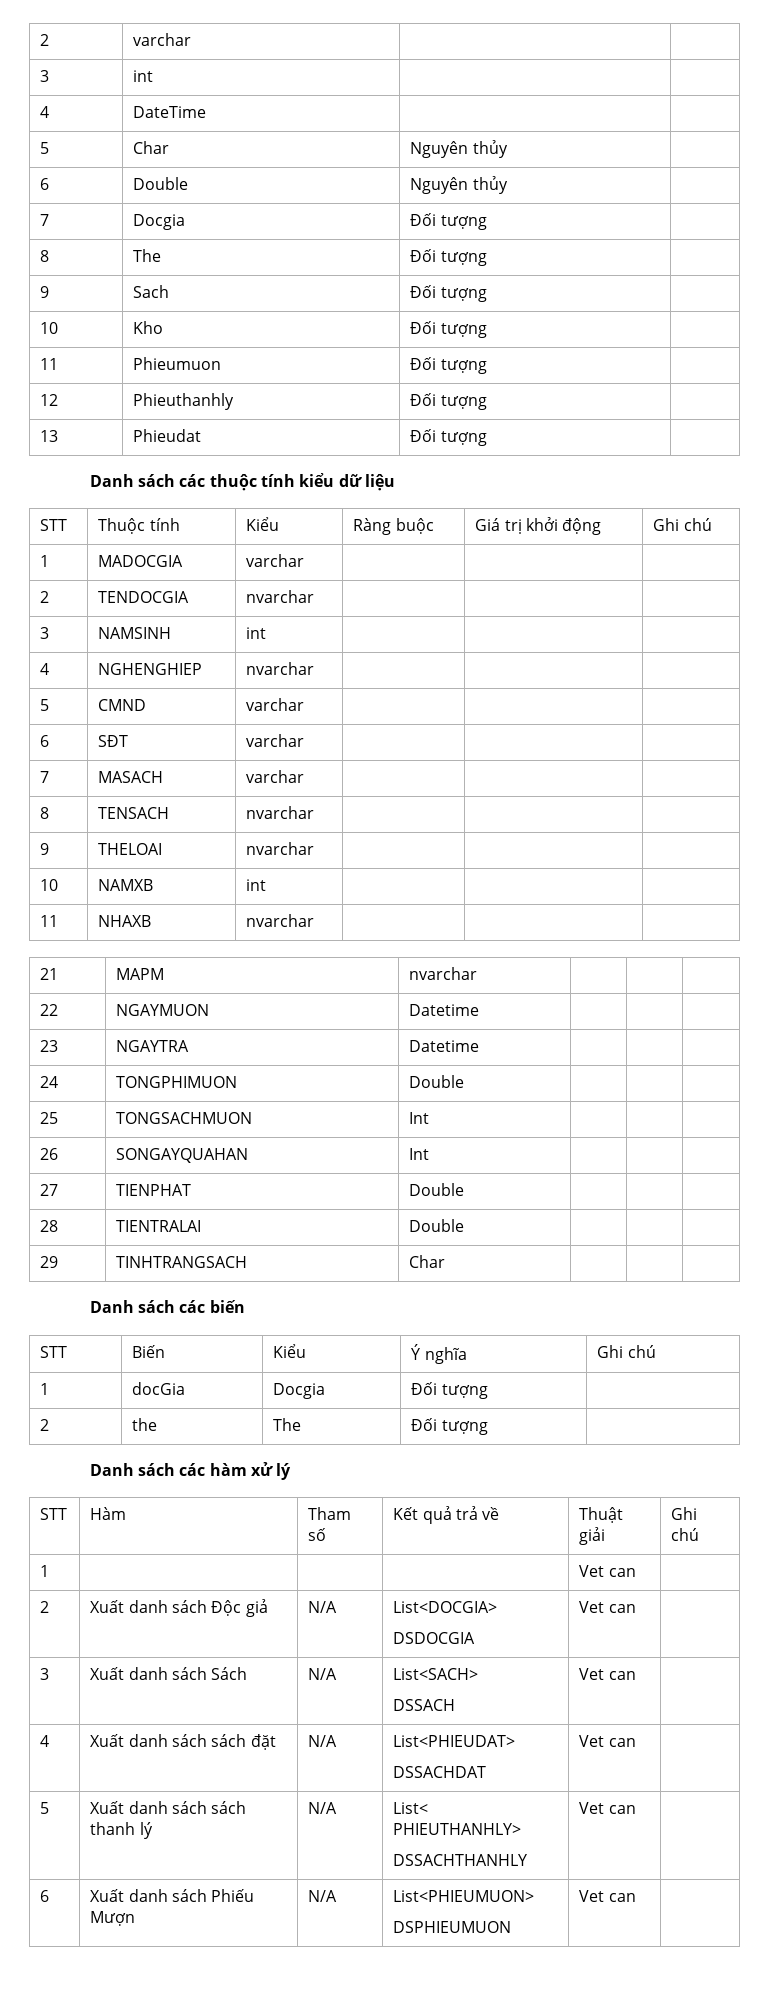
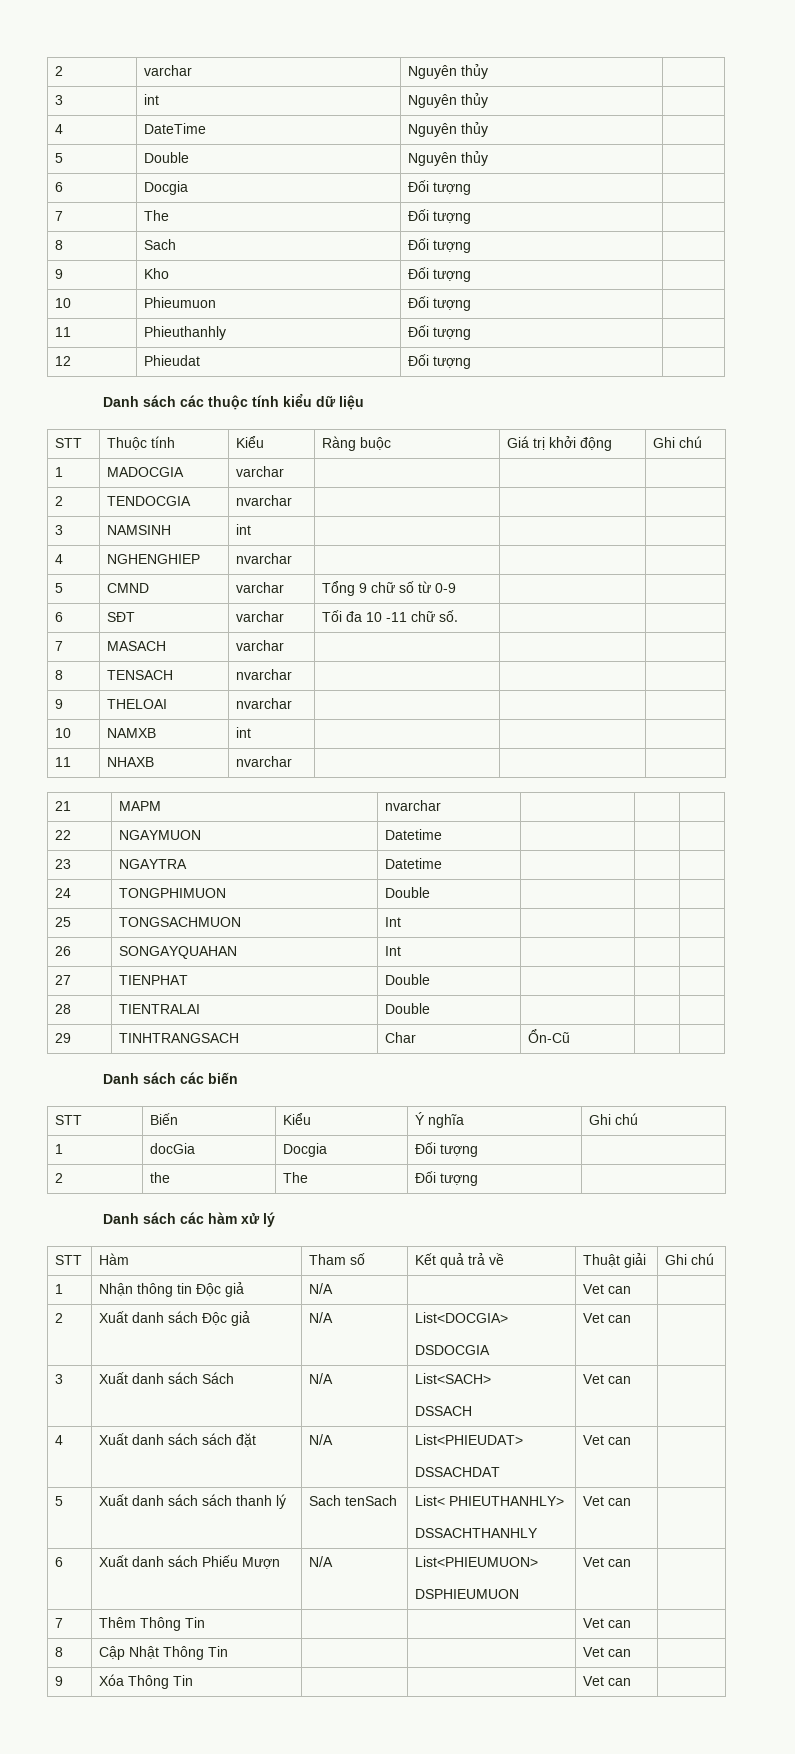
(192, 39) none -> [408,64,489,79] Nguyên thủy
(154, 76) none -> [408,93,489,108] Nguyên thủy
[40,142,50,154] [133,141,170,154] | // 5 | Char -> [408,122,489,137] [55,153,64,163] [144,152,190,163] Nguyên thủy | // 5 | Double
[133,177,189,190] [410,176,508,194] [40,214,50,226] [133,214,186,230] Double | Nguyên thủy | // 7 | Docgia -> [144,181,189,195] [408,180,472,195] [55,211,64,221] [144,210,170,221] Docgia | Đối tượng | // 7 | The
[133,249,162,262] The -> [144,239,177,250] Sach
[133,285,170,298] Sach -> [144,268,170,279] Kho
[133,321,164,334] Kho -> [144,297,217,308] Phieumuon
[133,357,222,370] Phieumuon -> [144,326,227,340] Phieuthanhly
[133,393,235,410] [410,393,487,410] [40,430,59,442] | Phieuthanhly | Đối tượng | // 13 -> (72, 361) none
[40,735,50,747] [98,735,129,747] [246,734,305,747] | | // 6 | SĐT | varchar | -> [322,581,457,596] [55,612,64,622] [107,612,136,622] [236,611,285,622] [322,610,459,622] Tổng 9 chữ số từ 0-9 | | // 6 | SĐT | varchar | Tối đa 10 -11 chữ số.
(446, 1261) none -> [528,1029,571,1043] Ổn-Cũ
(50, 1571) | -> [99,1282,245,1297] [309,1283,334,1294] Nhận thông tin Độc giả | N/A
[308,1802,338,1814] N/A -> [309,1495,398,1506] Sach tenSach
(636, 1897) none -> [55,1618,64,1628] [99,1617,206,1631] [583,1618,632,1628] [55,1647,64,1657] [99,1646,229,1660] [583,1647,632,1657] [55,1676,64,1686] [99,1674,194,1689] [583,1676,632,1686] // 7 | Thêm Thông Tin | | | Vet can | // 8 | Cập Nhật Thông Tin | | | Vet can | // 9 | Xóa Thông Tin | | | Vet can |

